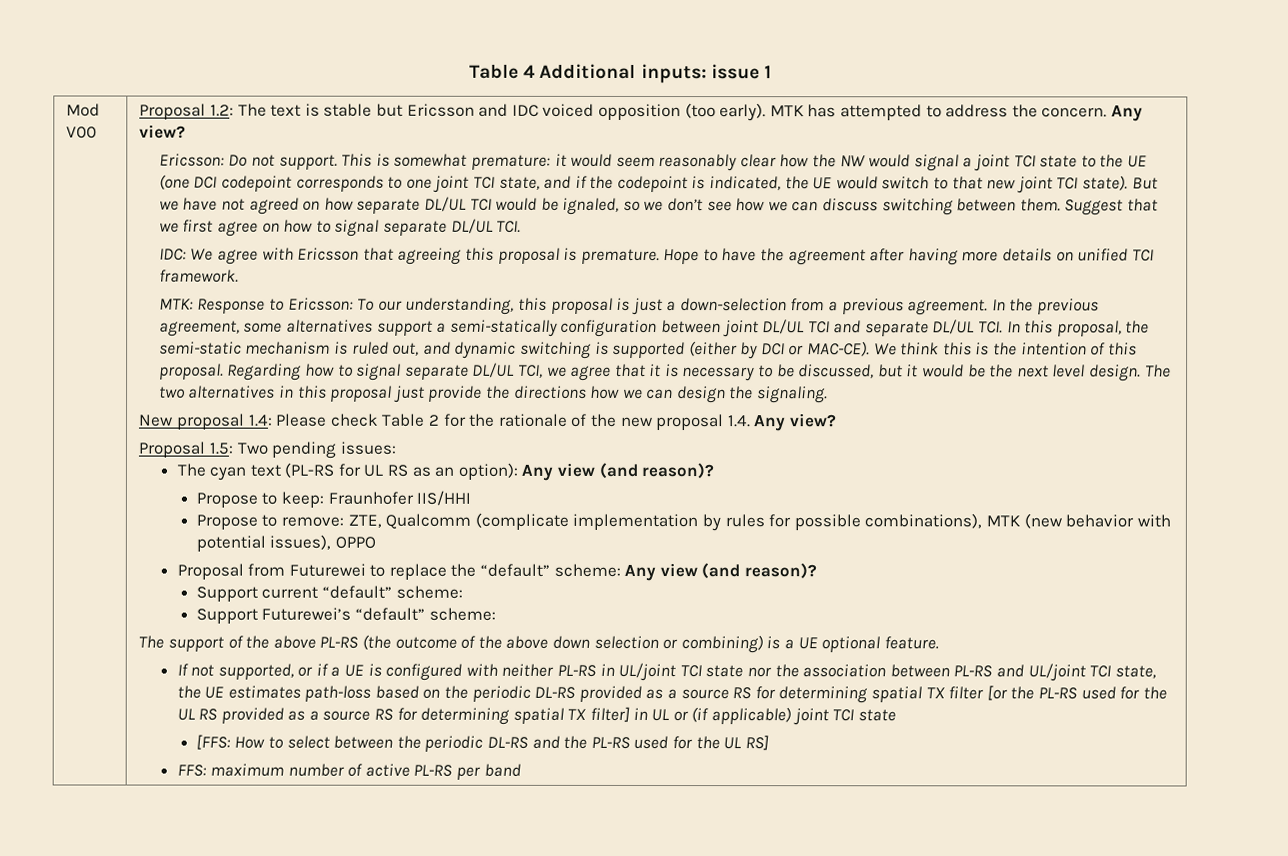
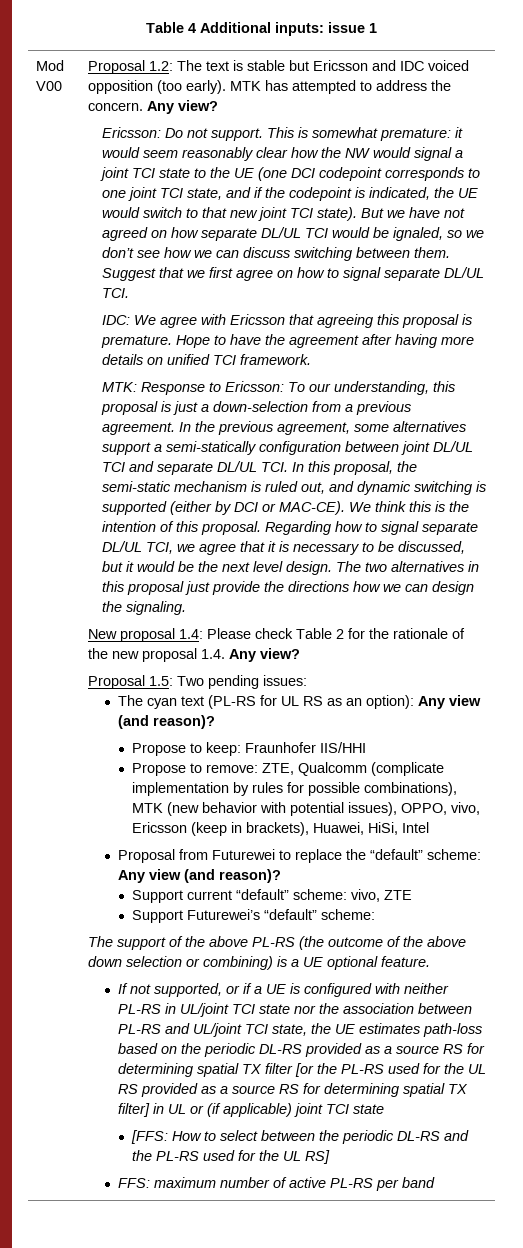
[335,536,377,549] OPPO -> [400,802,480,815] [131,822,429,836] OPPO, vivo, Ericsson (keep in brackets), Huawei, HiSi, Intel
(463, 592) none -> [350,889,412,902] vivo, ZTE

